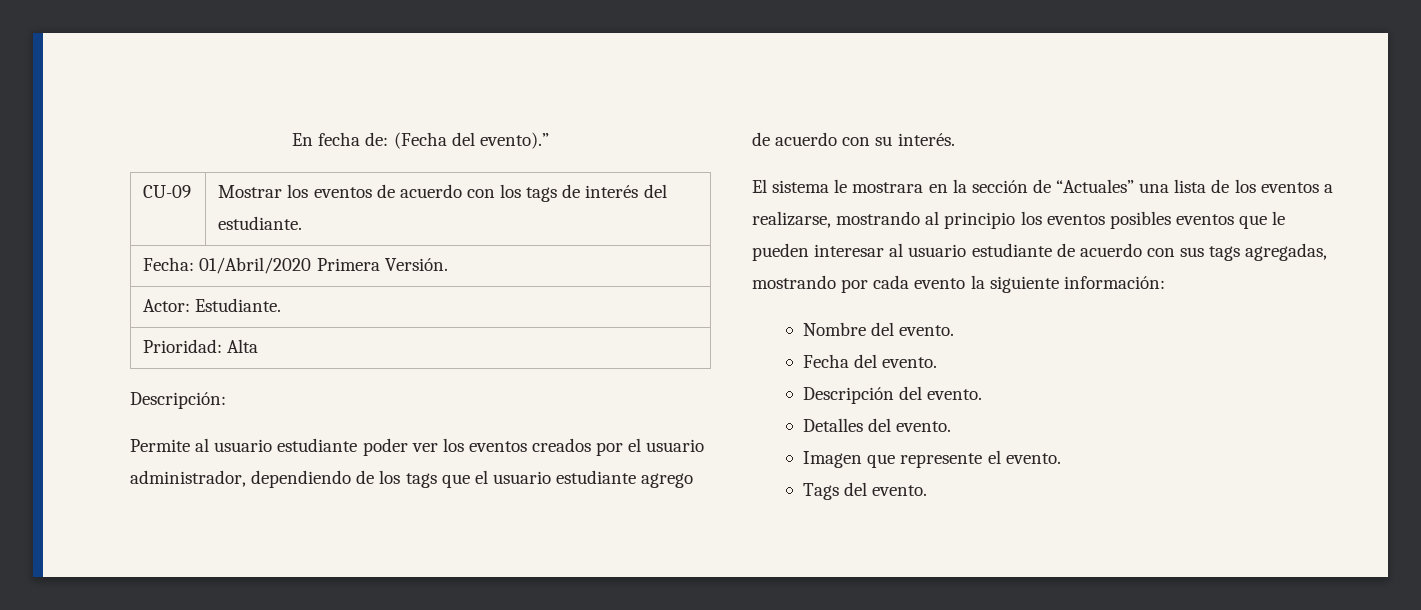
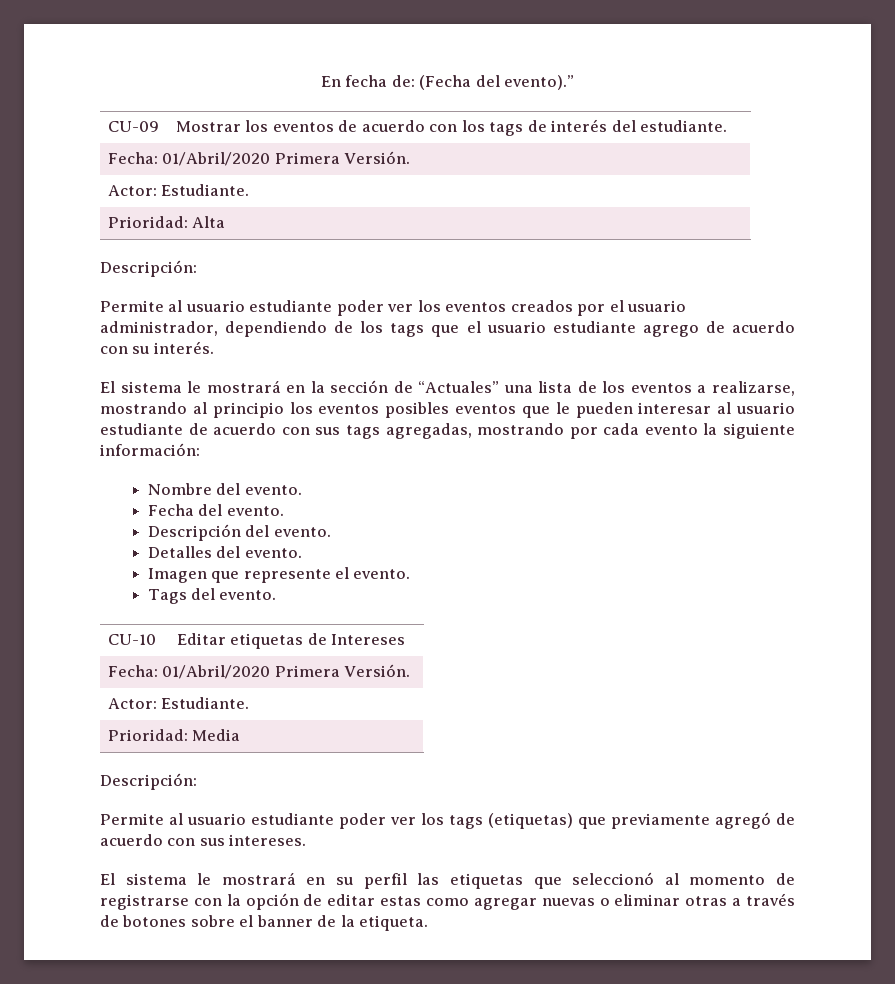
[852,182,924,193] mostrara -> [206,380,281,393] mostrará
(928, 490) none -> [108,634,157,645] [177,633,406,649] [108,664,411,679] [108,697,250,709] [108,729,241,741] [100,773,197,790] [100,812,795,829] [100,834,307,846] [100,872,796,889] [100,893,795,910] [100,915,429,931] // CU-10 | Editar etiquetas de Intereses // Fecha: 01/Abril/2020 Primera Versión. // Actor: Estudiante. // Prioridad: Media // Descripción: // Permite al usuario estudiante poder ver los tags (etiquetas) que previamente agregó de acuerdo con sus intereses. // El sistema le mostrará en su perfil las etiquetas que seleccionó al momento de registrarse con la opción de editar estas como agregar nuevas o eliminar otras a través de botones sobre el banner de la etiqueta.

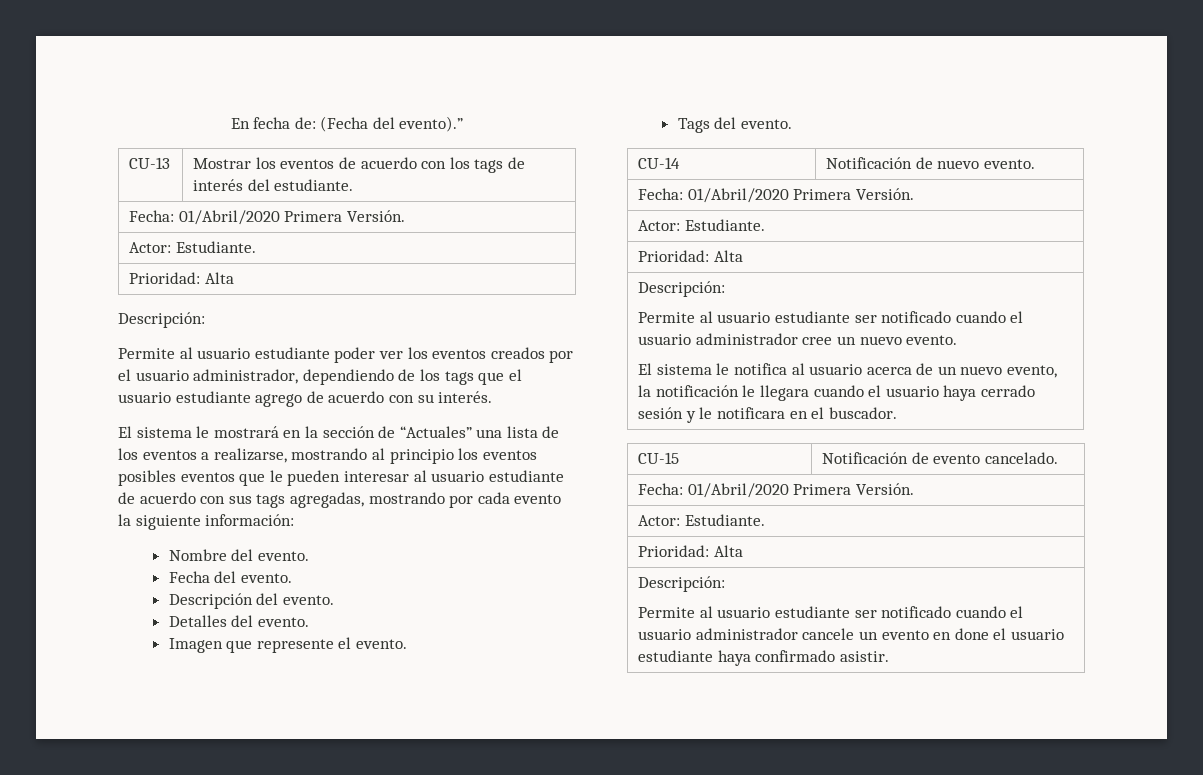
[108,121,160,132] CU-09 -> [129,157,171,169] CU-13
[108,634,157,645] [177,633,406,649] [108,664,411,679] [108,697,250,709] [108,729,241,741] [100,773,197,790] [100,812,795,829] [100,834,307,846] [100,872,796,889] [100,893,795,910] [100,915,429,931] CU-10 | Editar etiquetas de Intereses // Fecha: 01/Abril/2020 Primera Versión. // Actor: Estudiante. // Prioridad: Media // Descripción: // Permite al usuario estudiante poder ver los tags (etiquetas) que previamente agregó de acuerdo con sus intereses. // El sistema le mostrará en su perfil las etiquetas que seleccionó al momento de registrarse con la opción de editar estas como agregar nuevas o eliminar otras a través de botones sobre el banner de la etiqueta. -> [638,157,681,169] [826,157,1035,169] [638,188,914,203] [638,219,765,231] [638,250,743,262] [638,281,726,297] [638,311,1024,323] [638,333,958,345] [638,363,1058,378] [638,385,1035,401] [638,407,897,423] [638,452,680,464] [822,452,1058,464] [638,483,914,498] [638,514,765,526] [638,545,743,557] [638,576,726,592] [638,606,1024,618] [638,628,1064,640] [638,650,889,666] CU-14 | Notificación de nuevo evento. // Fecha: 01/Abril/2020 Primera Versión. // Actor: Estudiante. // Prioridad: Alta // Descripción: // Permite al usuario estudiante ser notificado cuando el usuario administrador cree un nuevo evento. // El sistema le notifica al usuario acerca de un nuevo evento, la notificación le llegara cuando el usuario haya cerrado sesión y le notificara en el buscador. // CU-15 | Notificación de evento cancelado. // Fecha: 01/Abril/2020 Primera Versión. // Actor: Estudiante. // Prioridad: Alta // Descripción: // Permite al usuario estudiante ser notificado cuando el usuario administrador cancele un evento en done el usuario estudiante haya confirmado asistir.

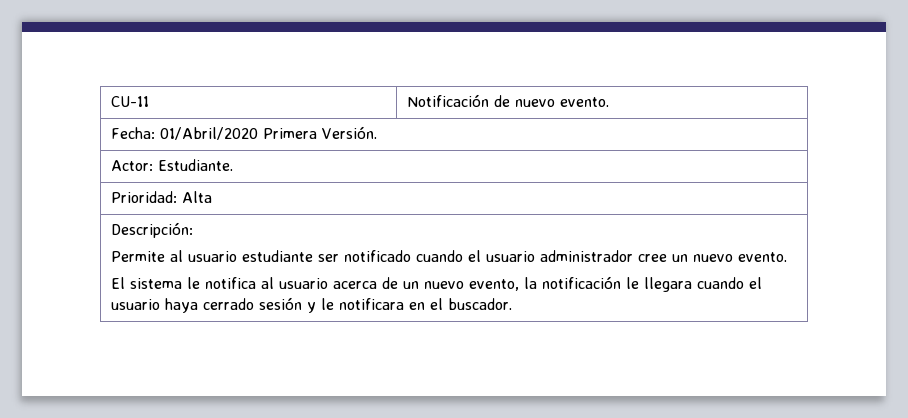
[230,116,464,132] [129,157,171,169] [193,157,525,173] [193,179,354,191] [129,210,405,225] [129,241,256,253] [129,272,234,284] [118,312,205,328] [118,347,574,363] [118,369,522,385] [118,391,493,407] [118,426,560,438] [118,448,537,464] [118,470,564,486] [118,492,562,508] [118,514,295,530] [168,549,309,561] [168,571,292,583] [168,593,334,609] [168,615,309,627] [168,637,407,653] [677,117,792,133] [638,157,681,169] En fecha de: (Fecha del evento).” // CU-13 | Mostrar los eventos de acuerdo con los tags de interés del estudiante. // Fecha: 01/Abril/2020 Primera Versión. // Actor: Estudiante. // Prioridad: Alta // Descripción: // Permite al usuario estudiante poder ver los eventos creados por el usuario administrador, dependiendo de los tags que el usuario estudiante agrego de acuerdo con su interés. // El sistema le mostrará en la sección de “Actuales” una lista de los eventos a realizarse, mostrando al principio los eventos posibles eventos que le pueden interesar al usuario estudiante de acuerdo con sus tags agregadas, mostrando por cada evento la siguiente información: // Nombre del evento. // Fecha del evento. // Descripción del evento. // Detalles del evento. // Imagen que represente el evento. // Tags del evento. // CU-14 -> [111,96,150,107] CU-11
[638,452,680,464] [822,452,1058,464] [638,483,914,498] [638,514,765,526] [638,545,743,557] [638,576,726,592] [638,606,1024,618] [638,628,1064,640] [638,650,889,666] // CU-15 | Notificación de evento cancelado. // Fecha: 01/Abril/2020 Primera Versión. // Actor: Estudiante. // Prioridad: Alta // Descripción: // Permite al usuario estudiante ser notificado cuando el usuario administrador cancele un evento en done el usuario estudiante haya confirmado asistir. -> (513, 304) none

